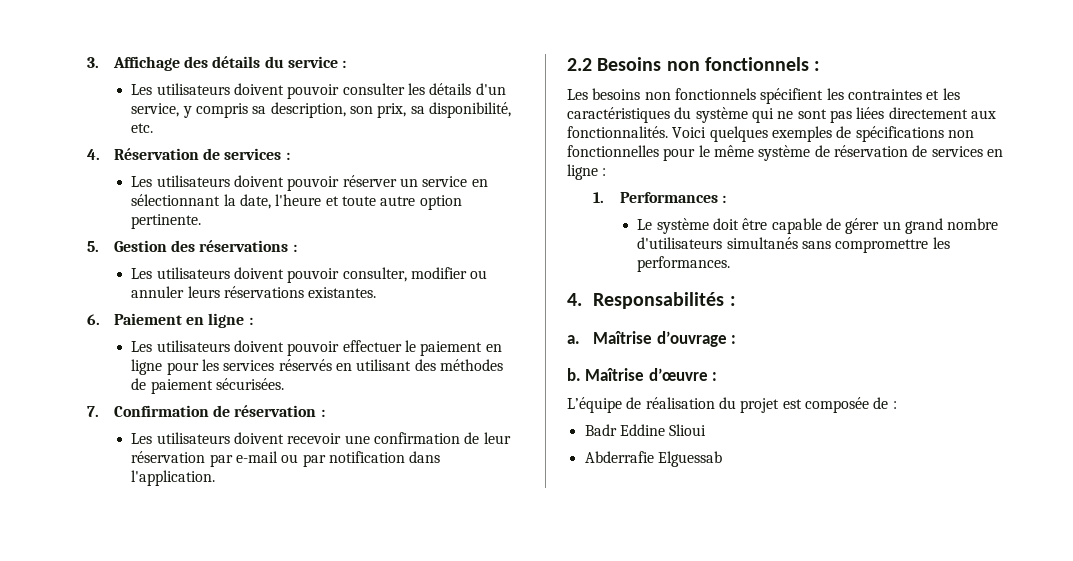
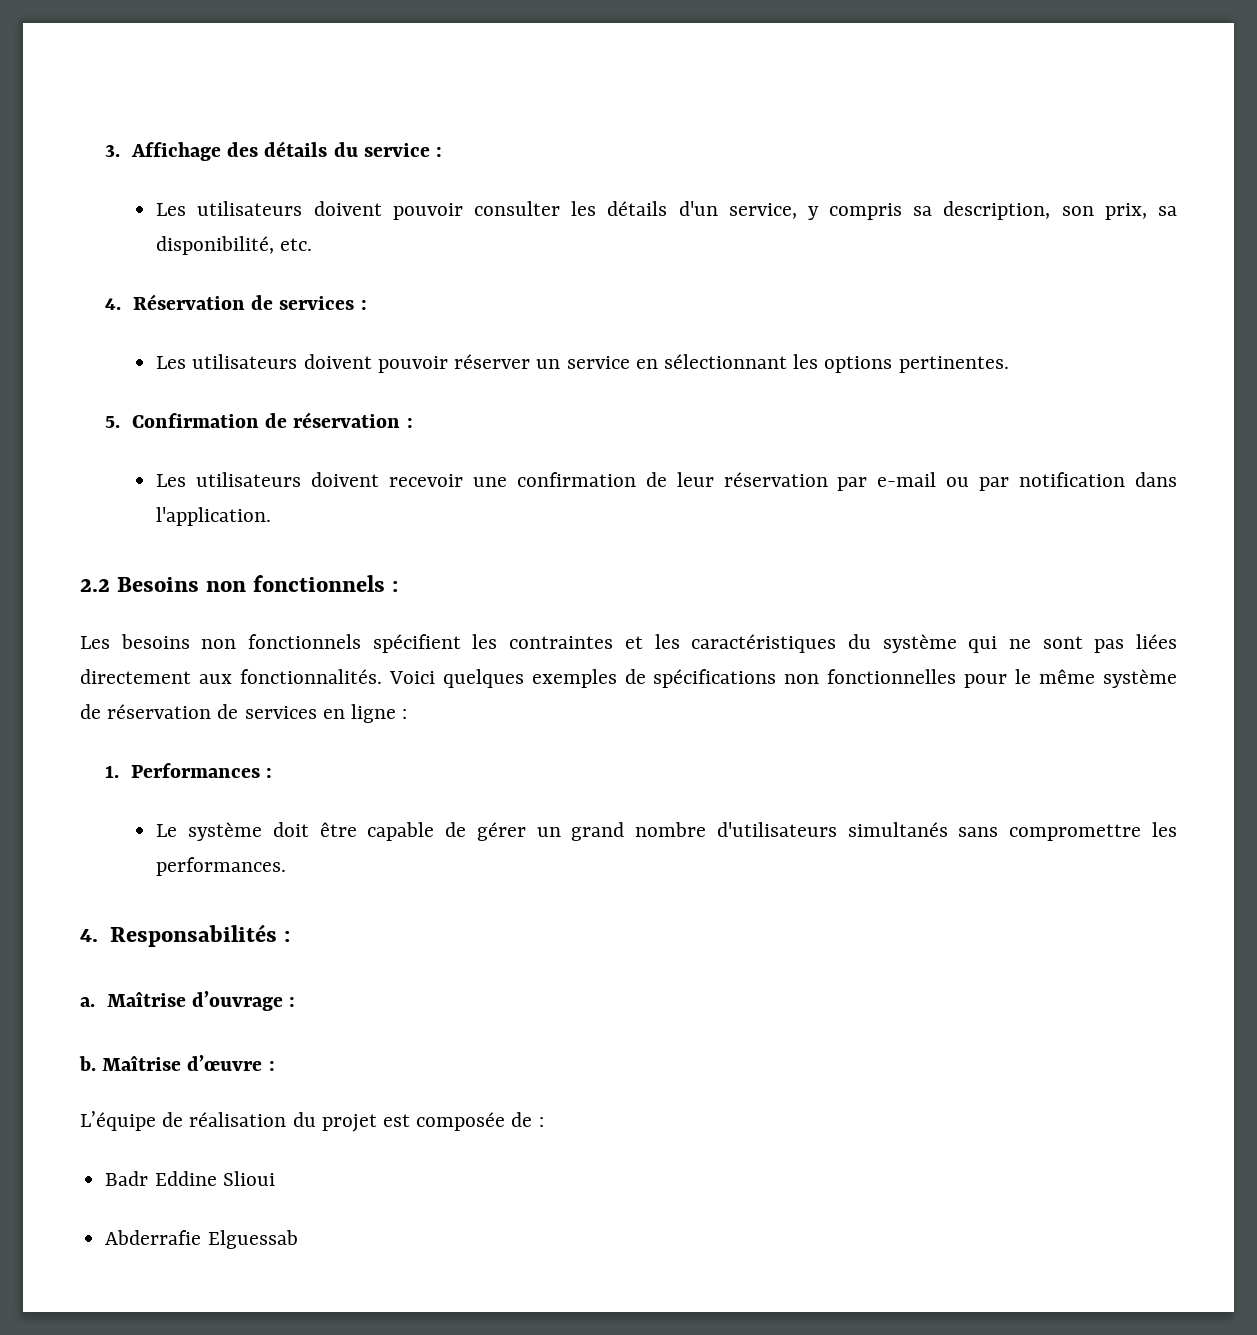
[223,194,462,210] [131,214,202,229] [87,240,297,252] [131,267,488,283] [131,286,377,298] [87,313,253,328] [131,340,502,356] [131,359,504,375] [131,378,285,394] [87,406,100,417] la date, l'heure et toute autre option pertinente. // 5. Gestion des réservations : // Les utilisateurs doivent pouvoir consulter, modifier ou annuler leurs réservations existantes. // 6. Paiement en ligne : // Les utilisateurs doivent pouvoir effectuer le paiement en ligne pour les services réservés en utilisant des méthodes de paiement sécurisées. // 7. -> [793,354,1009,373] [105,416,121,428] les options pertinentes. // 5.

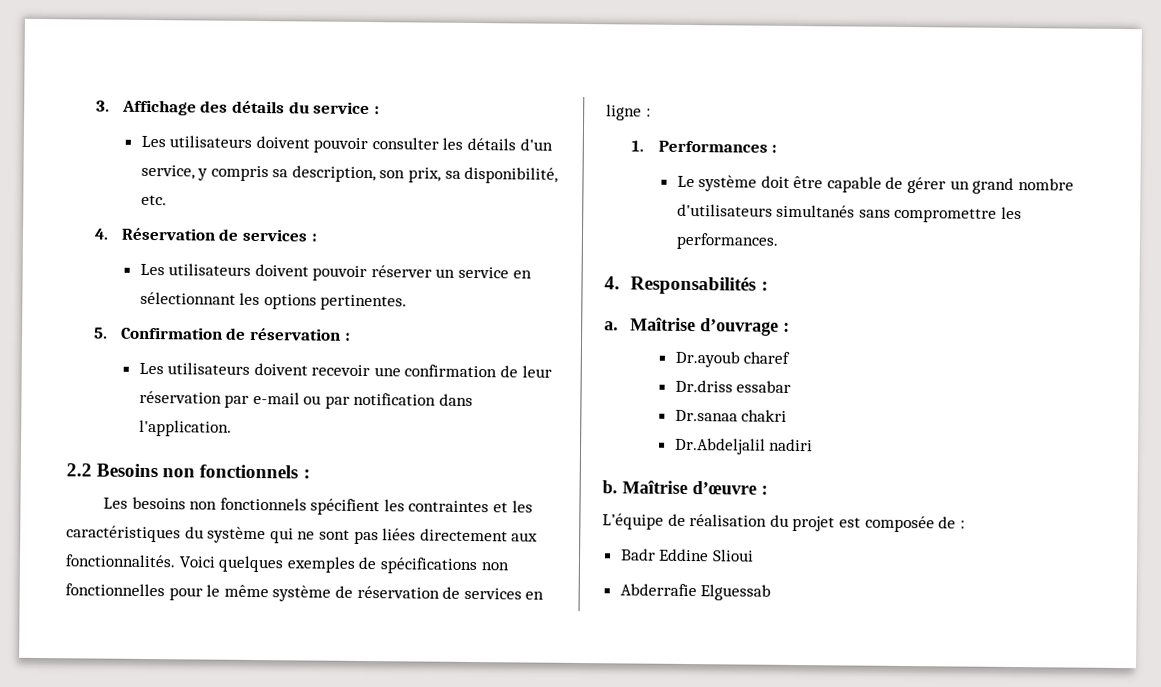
(295, 1002) none -> [674,350,791,368] [674,379,792,393] [674,409,788,422] [673,437,814,455] // Dr.ayoub charef // Dr.driss essabar // Dr.sanaa chakri // Dr.Abdeljalil nadiri

